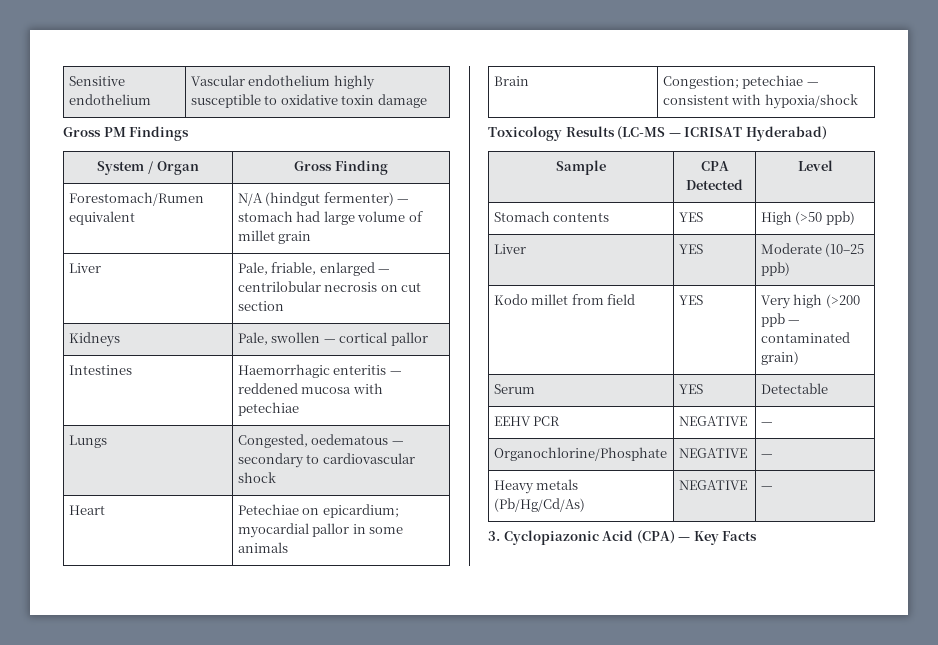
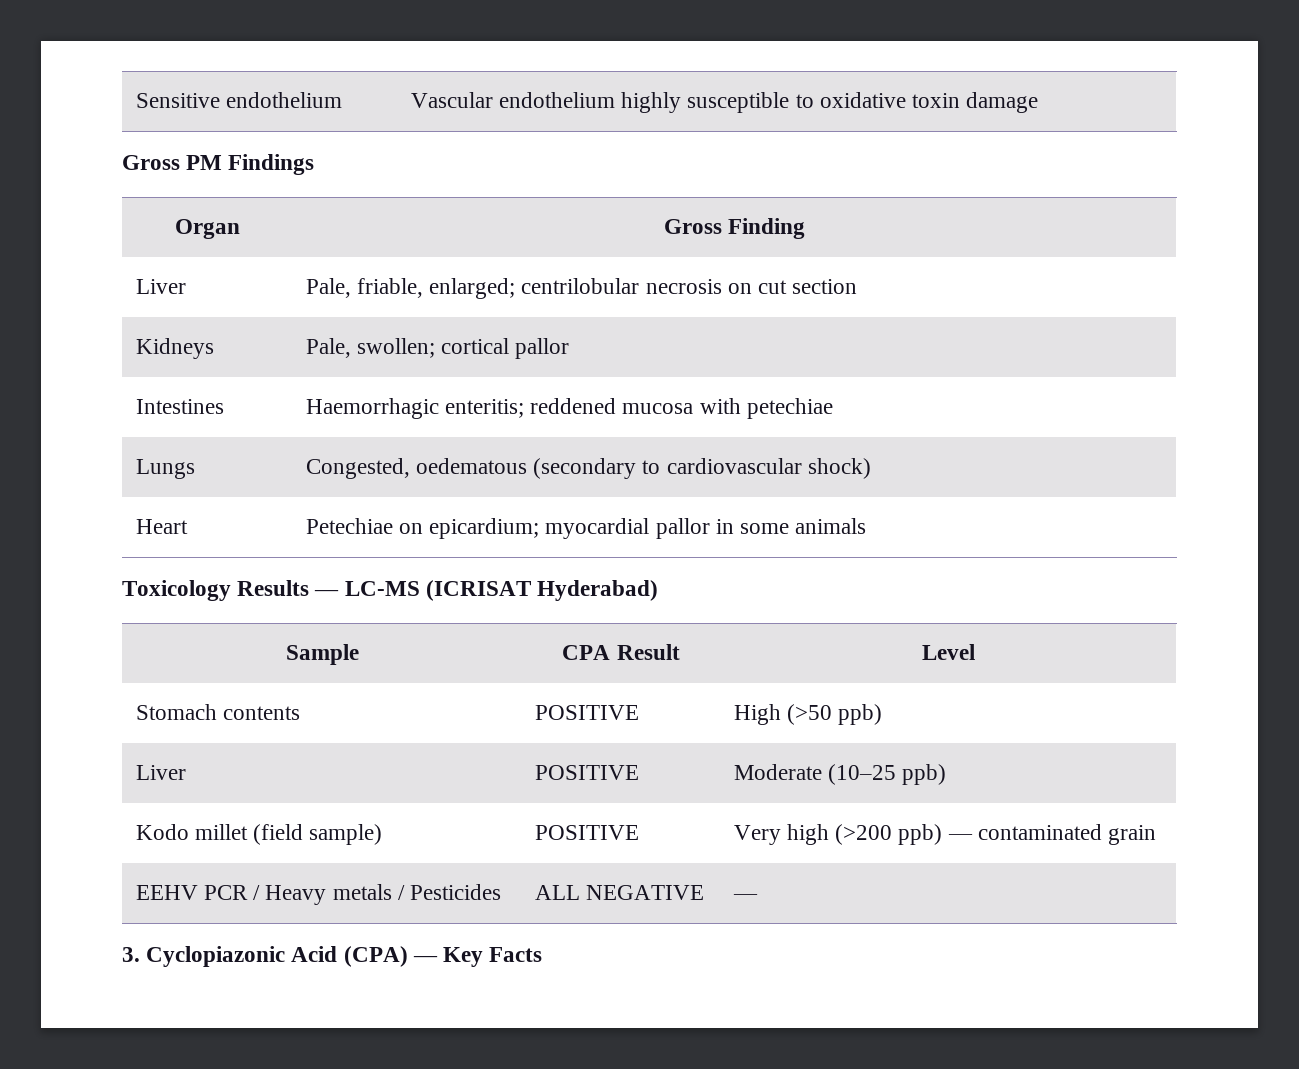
[97,161,153,175] System / -> (315, 164) none
[68,192,204,206] [68,211,135,225] [237,192,410,206] [237,211,423,225] [237,230,312,244] // Forestomach/Rumen equivalent | N/A (hindgut fermenter) — stomach had large volume of millet grain -> (806, 228) none
[319,262,391,276] enlarged — -> [429,278,516,299] enlarged;
[271,332,336,343] swollen — -> [356,338,435,358] swollen;
[333,365,402,375] enteritis — -> [444,399,524,418] enteritis;
[391,441,404,445] [237,453,304,468] — secondary -> [533,458,637,479] (secondary
[237,472,276,483] shock -> [807,458,871,479] shock)
[493,76,529,86] [662,75,819,89] [662,94,858,109] // Brain | Congestion; petechiae — consistent with hypoxia/shock -> (867, 526) none
[617,126,743,140] (LC-MS — ICRISAT -> [314,580,531,601] — LC-MS (ICRISAT
[686,179,743,190] Detected -> [616,644,680,660] Result
[678,212,703,222] YES -> [534,705,639,720] POSITIVE
[678,244,703,254] YES -> [534,765,639,780] POSITIVE
[571,294,636,305] [678,295,703,305] from field | YES -> [253,824,383,845] [534,825,639,840] (field sample) | POSITIVE
[760,313,785,327] ppb -> [898,824,943,845] ppb)
[760,351,799,365] [493,384,535,394] [678,384,703,394] [760,383,828,394] [493,416,561,426] [678,416,747,426] [760,422,773,426] [493,447,667,461] [678,448,747,458] [760,454,773,458] [493,479,579,494] [493,498,585,512] grain) // Serum | YES | Detectable // EEHV PCR | NEGATIVE | — // Organochlorine/Phosphate | NEGATIVE | — // Heavy metals (Pb/Hg/Cd/As) | -> [1108,825,1157,845] [135,884,502,905] [534,885,580,900] grain // EEHV PCR / Heavy metals / Pesticides | ALL

